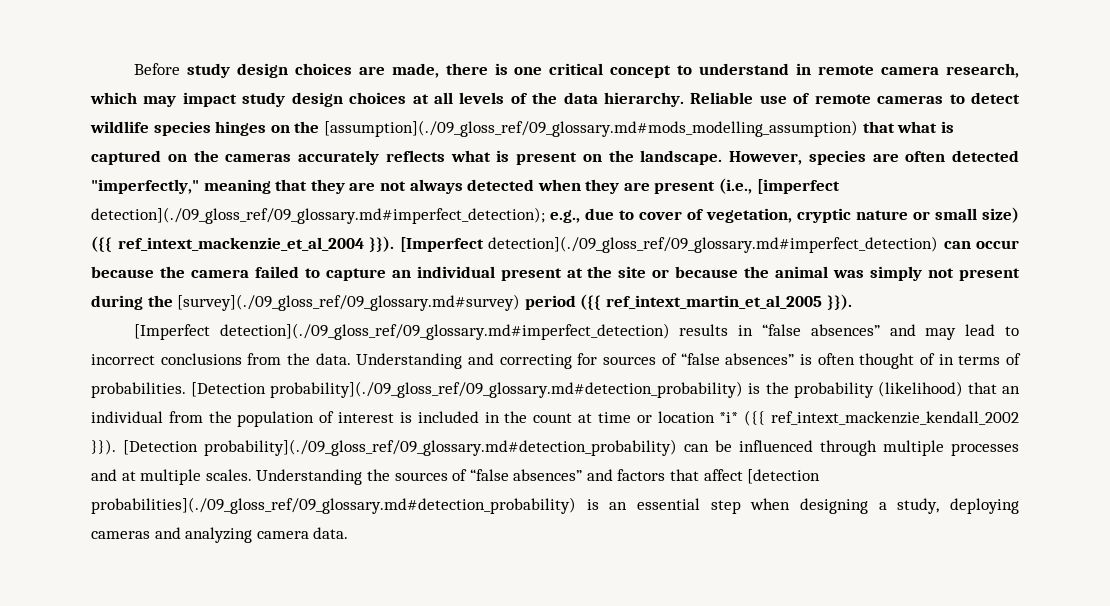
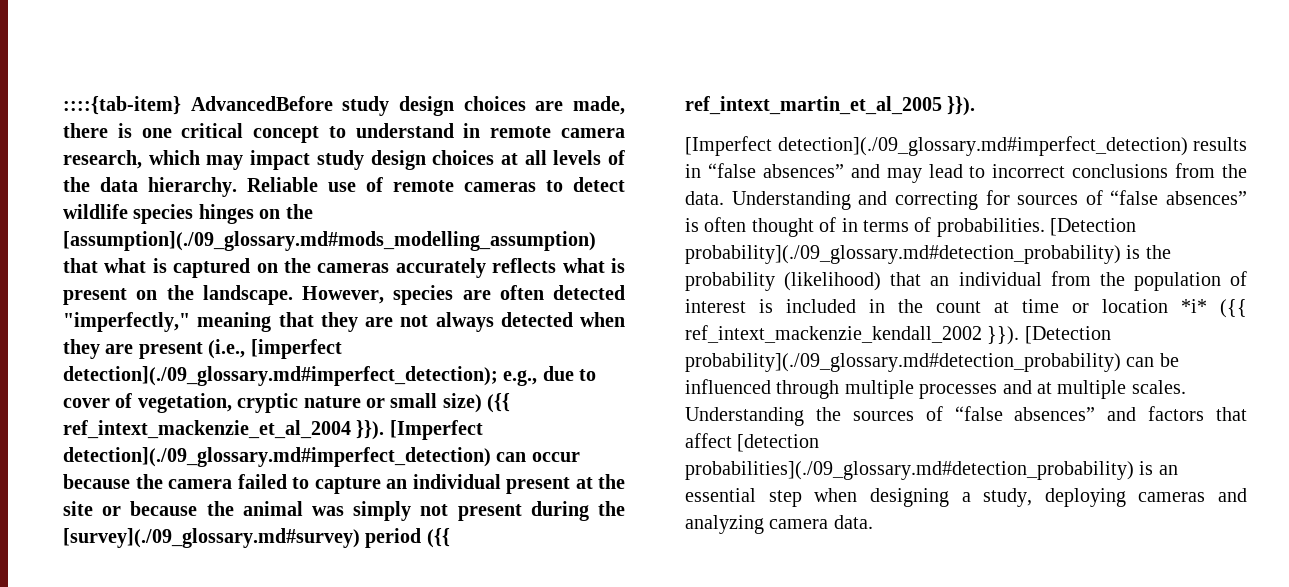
[133,63,180,75] Before -> [63,96,333,115] ::::{tab-item} AdvancedBefore
[323,120,858,137] [assumption](./09_gloss_ref/09_glossary.md#mods_modelling_assumption) -> [63,231,596,251] [assumption](./09_glossary.md#mods_modelling_assumption)
[91,207,545,224] detection](./09_gloss_ref/09_glossary.md#imperfect_detection); -> [63,366,498,386] detection](./09_glossary.md#imperfect_detection);
[488,236,938,253] detection](./09_gloss_ref/09_glossary.md#imperfect_detection) -> [63,447,491,467] detection](./09_glossary.md#imperfect_detection)
[177,294,521,311] [survey](./09_gloss_ref/09_glossary.md#survey) -> [63,528,360,548] [survey](./09_glossary.md#survey)
[219,323,670,340] detection](./09_gloss_ref/09_glossary.md#imperfect_detection) -> [777,136,1188,156] detection](./09_glossary.md#imperfect_detection)
[270,381,744,398] probability](./09_gloss_ref/09_glossary.md#detection_probability) -> [685,245,1121,264] probability](./09_glossary.md#detection_probability)
[204,439,677,456] probability](./09_gloss_ref/09_glossary.md#detection_probability) -> [685,353,1121,372] probability](./09_glossary.md#detection_probability)
[91,497,576,514] probabilities](./09_gloss_ref/09_glossary.md#detection_probability) -> [685,461,1134,480] probabilities](./09_glossary.md#detection_probability)

